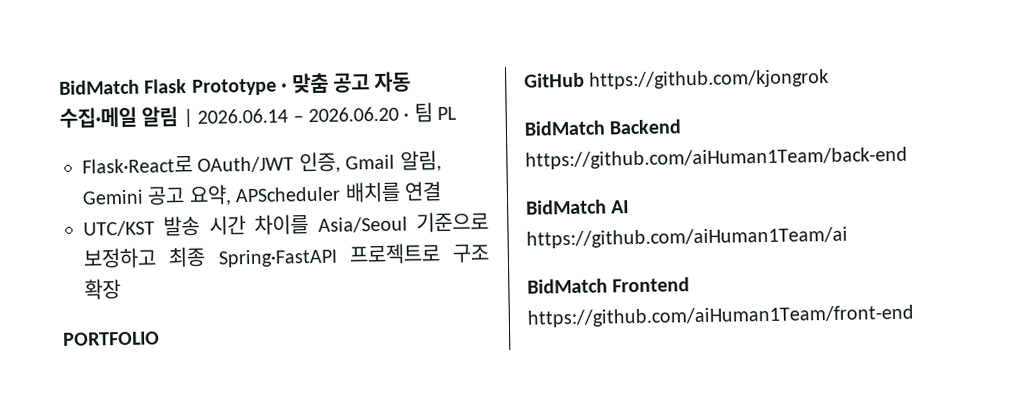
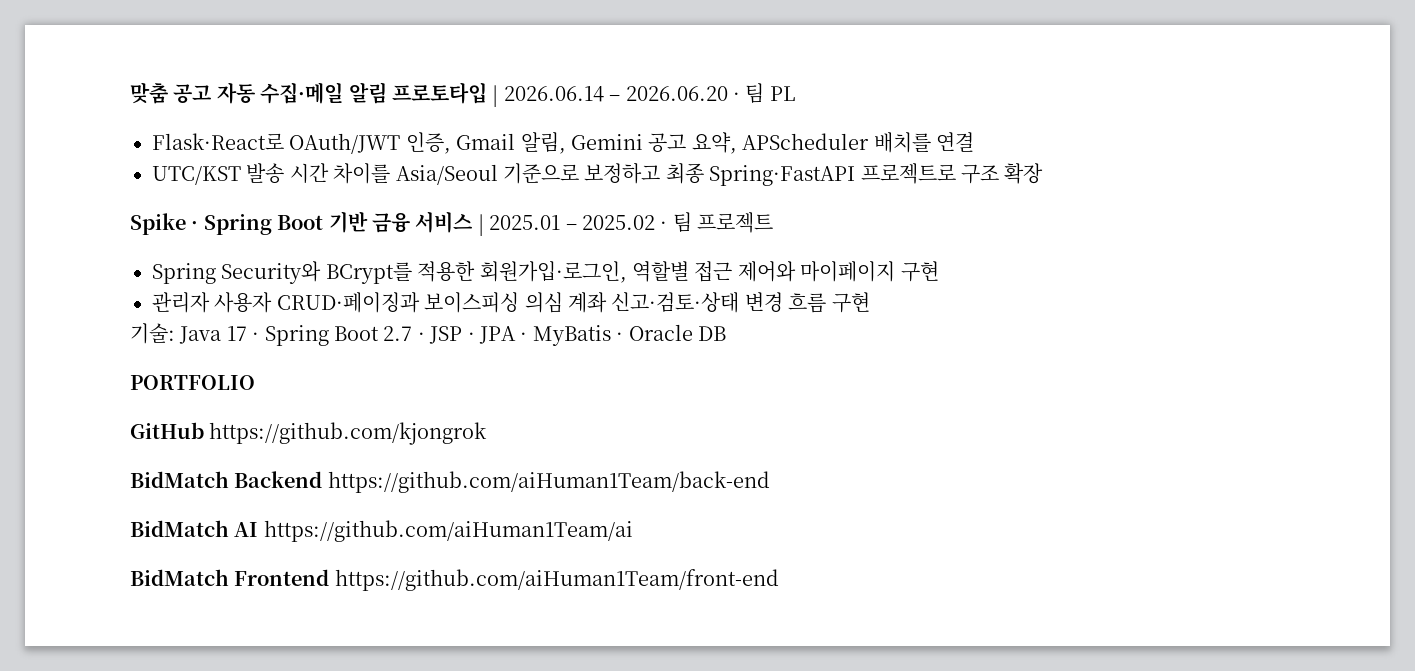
[59,78,288,96] BidMatch Flask Prototype · -> (130, 93) none
(179, 116) none -> [392,82,487,104] 프로토타입
(121, 289) none -> [130,211,774,236] [152,261,939,284] [152,292,870,313] [130,323,726,346] // Spike · Spring Boot 기반 금융 서비스 | 2025.01 – 2025.02 · 팀 프로젝트 // Spring Security와 BCrypt를 적용한 회원가입·로그인, 역할별 접근 제어와 마이페이지 구현 // 관리자 사용자 CRUD·페이징과 보이스피싱 의심 계좌 신고·검토·상태 변경 흐름 구현 // 기술: Java 17 · Spring Boot 2.7 · JSP · JPA · MyBatis · Oracle DB

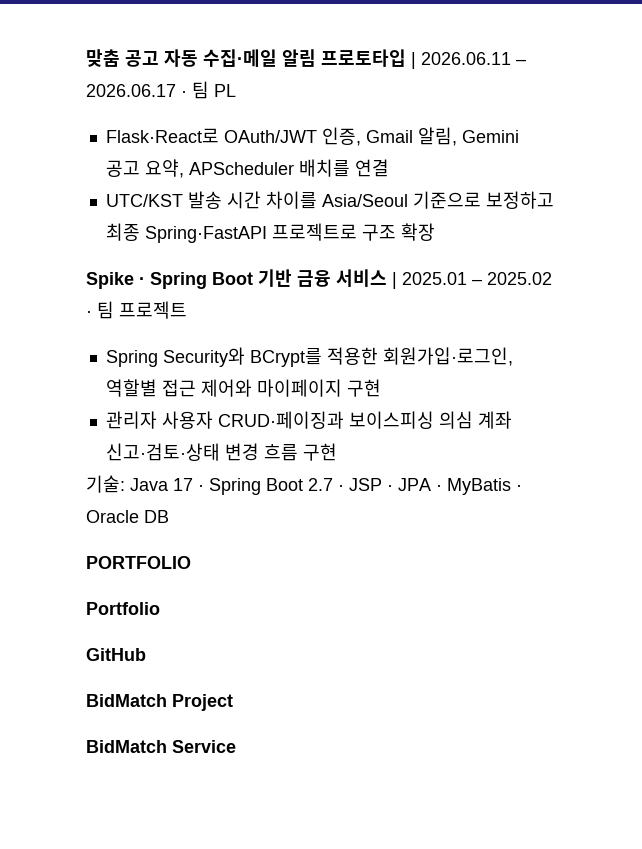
[503,86,728,102] 2026.06.14 – 2026.06.20 -> [421,52,526,65] [86,84,176,97] 2026.06.11 – 2026.06.17
(255, 382) none -> [86,602,160,615] // Portfolio
[209,422,488,445] [130,471,770,493] [130,520,633,542] [130,569,779,591] https://github.com/kjongrok // BidMatch Backend https://github.com/aiHuman1Team/back-end // BidMatch AI https://github.com/aiHuman1Team/ai // BidMatch Frontend https://github.com/aiHuman1Team/front-end -> [86,694,233,711] [86,740,236,753] // BidMatch Project // BidMatch Service

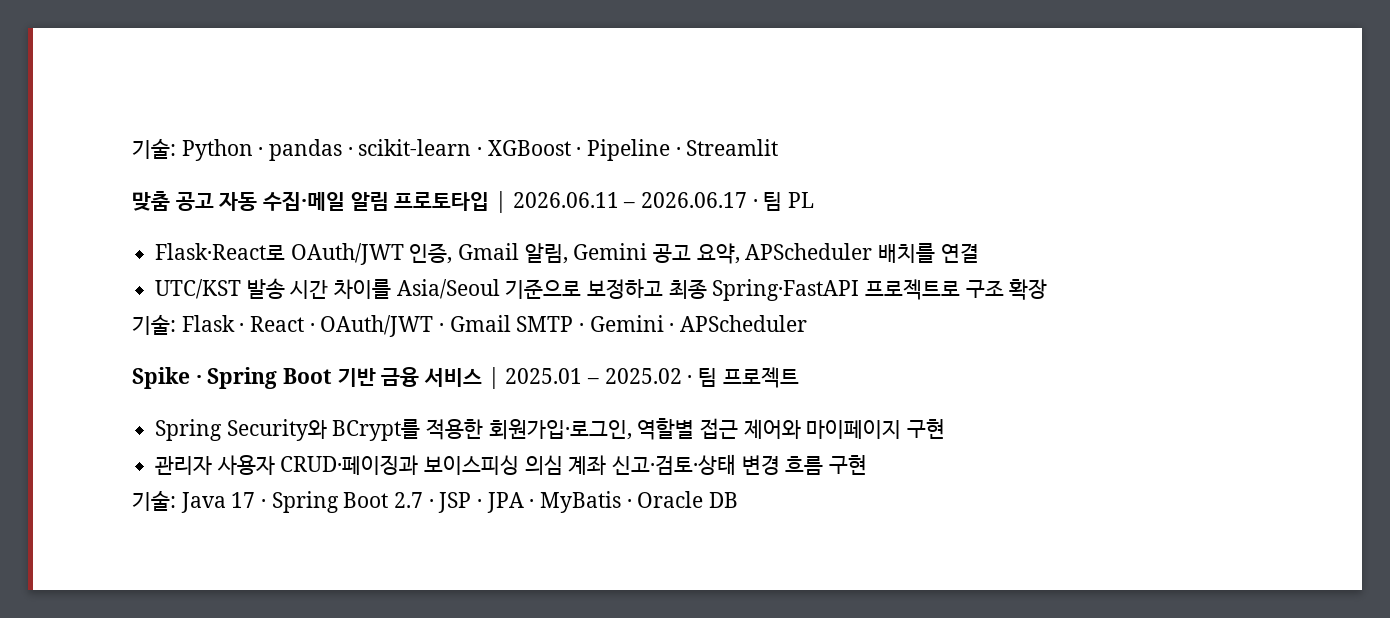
(86, 58) none -> [132,138,779,161] 기술: Python · pandas · scikit-learn · XGBoost · Pipeline · Streamlit //
(435, 232) none -> [132,314,808,337] // 기술: Flask · React · OAuth/JWT · Gmail SMTP · Gemini · APScheduler
[86,556,191,569] [86,602,160,615] [86,648,146,661] [86,694,233,711] [86,740,236,753] // PORTFOLIO // Portfolio // GitHub // BidMatch Project // BidMatch Service -> (739, 500) none

